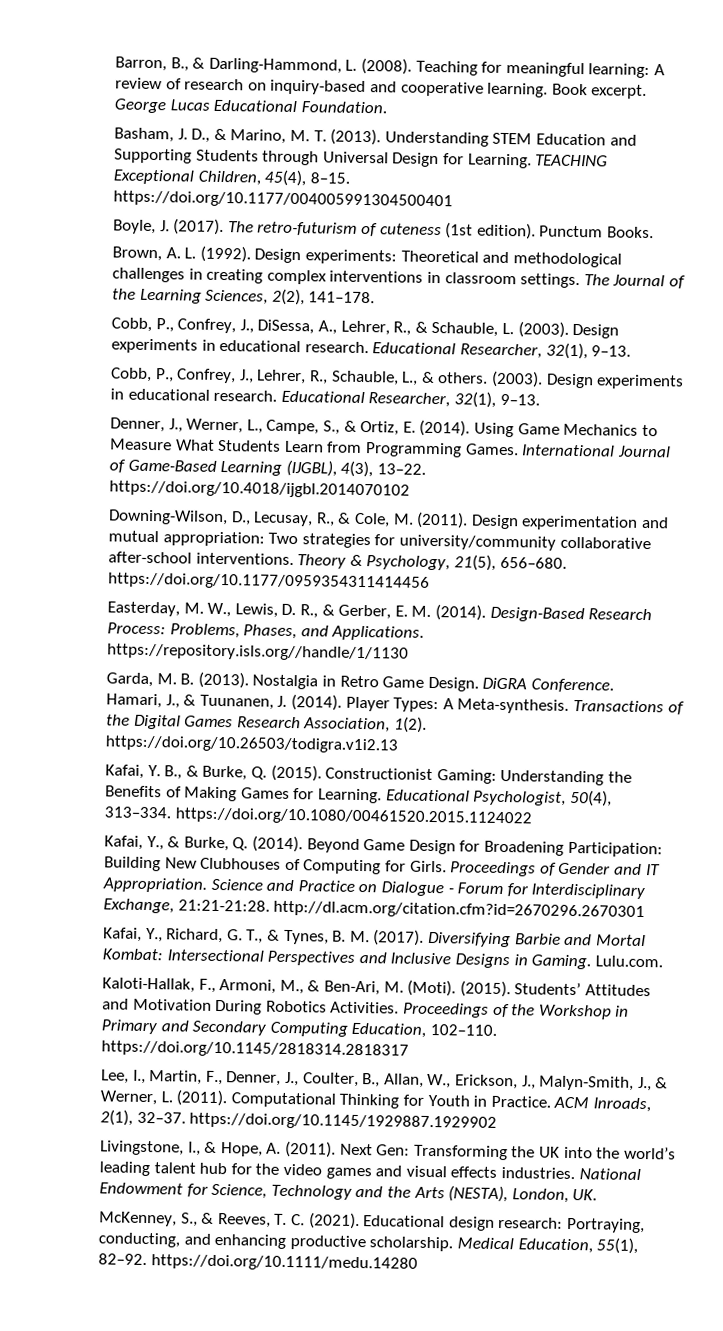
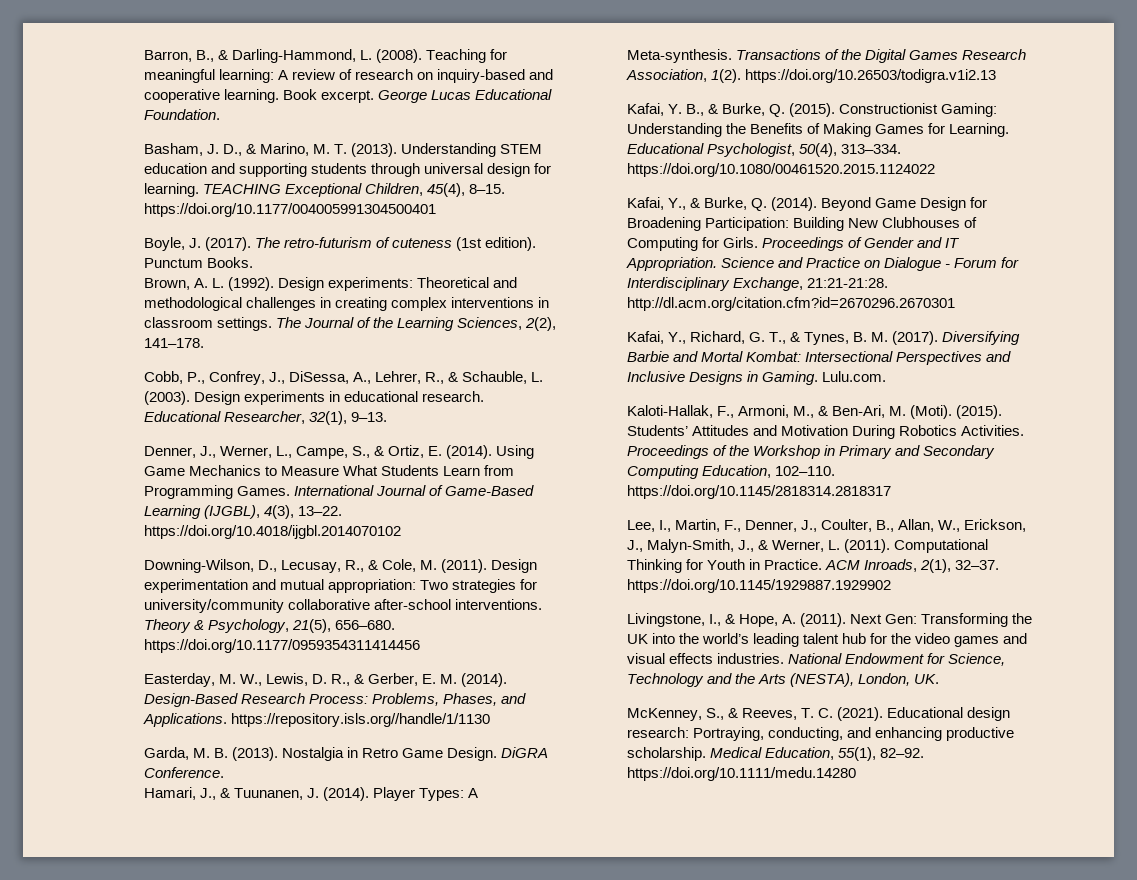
[535,133,637,146] [114,148,532,169] Education and Supporting Students through Universal Design for Learning. -> [143,163,551,177] [143,183,199,197] education and supporting students through universal design for learning.
[110,367,685,390] [110,388,540,408] // Cobb, P., Confrey, J., Lehrer, R., Schauble, L., & others. (2003). Design experiments in educational research. Educational Researcher, 32(1), 9–13. -> (387, 417) none

